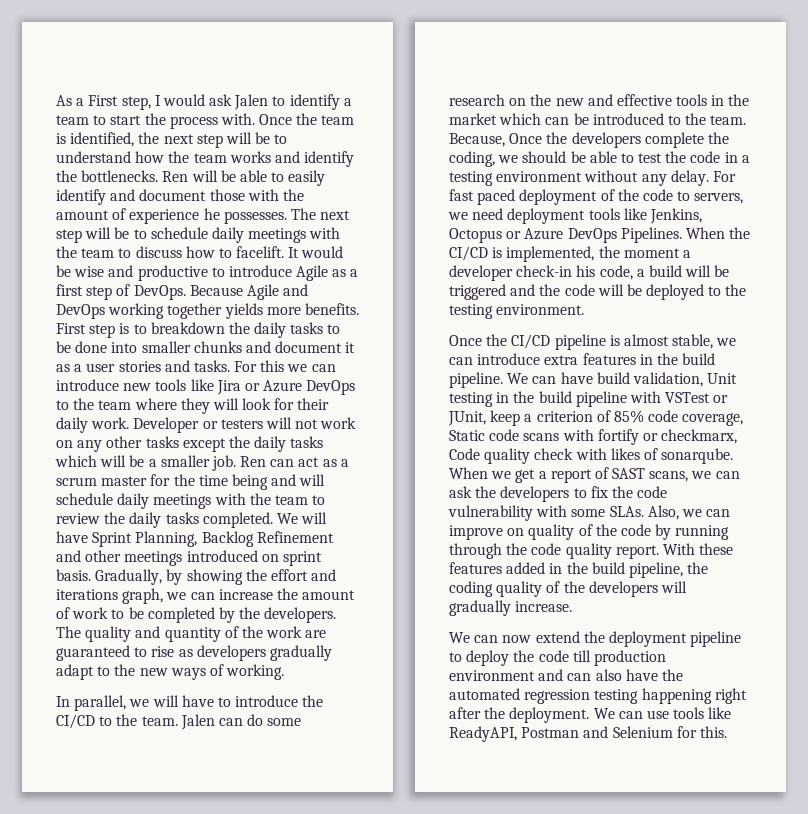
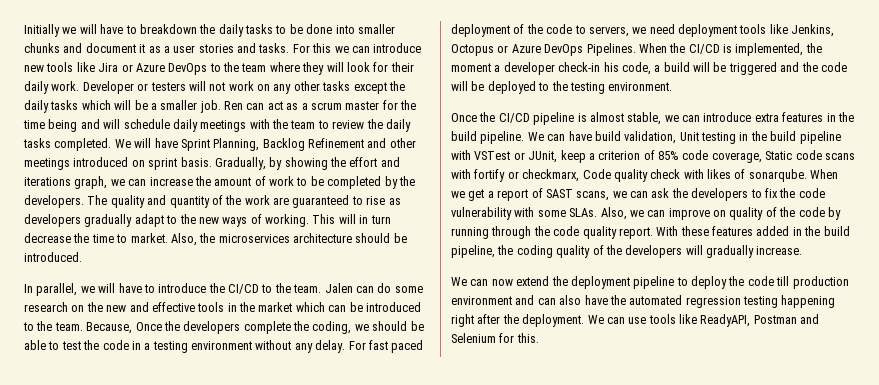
[56,94,352,110] [56,113,355,129] [56,132,288,148] [56,151,355,167] [56,170,326,186] [56,189,304,205] [56,208,351,224] [56,227,341,243] [56,246,344,258] [56,265,359,281] [56,284,309,300] [56,303,359,319] [56,323,130,338] As a First step, I would ask Jalen to identify a team to start the process with. Once the team is identified, the next step will be to understand how the team works and identify the bottlenecks. Ren will be able to easily identify and document those with the amount of experience he possesses. The next step will be to schedule daily meetings with the team to discuss how to facelift. It would be wise and productive to introduce Agile as a first step of DevOps. Because Agile and DevOps working together yields more benefits. First step is -> [24,24,124,37] Initially we will have
(285, 672) none -> [312,214,391,224] [24,233,407,246] [24,252,82,262] This will in turn decrease the time to market. Also, the microservices architecture should be introduced.

